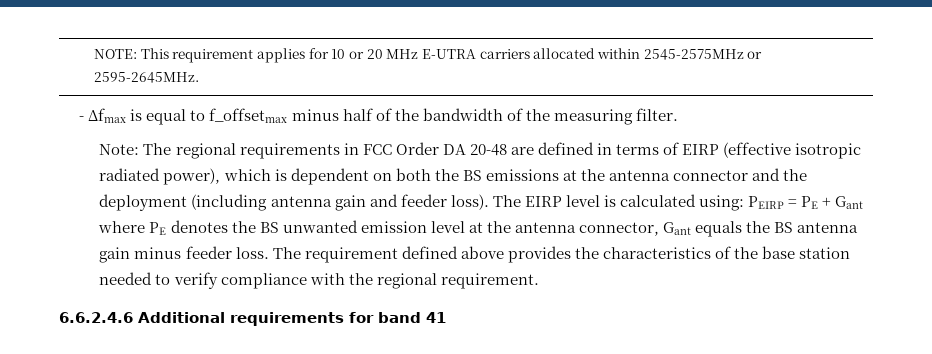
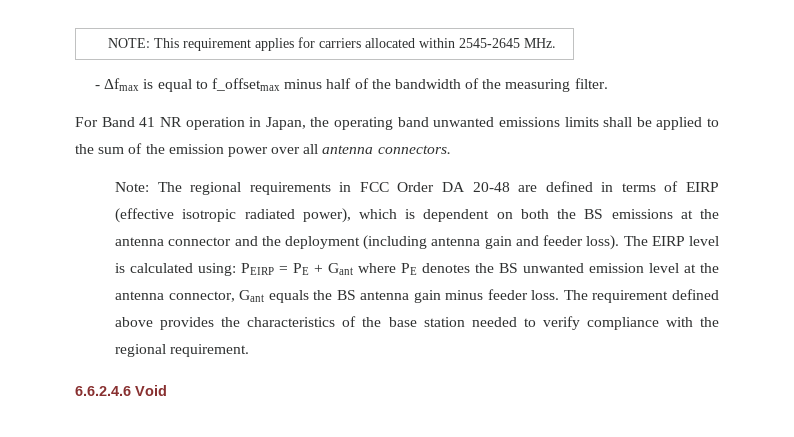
[331,48,763,60] [94,72,200,83] 10 or 20 MHz E-UTRA carriers allocated within 2545-2575MHz or 2595-2645MHz. -> [318,38,556,48] carriers allocated within 2545-2645 MHz.
(678, 114) none -> [75,117,719,130] [75,143,451,157] // For Band 41 NR operation in Japan, the operating band unwanted emissions limits shall be applied to the sum of the emission power over all antenna connectors.
[138,312,446,326] Additional requirements for band 41 -> [135,385,167,396] Void

